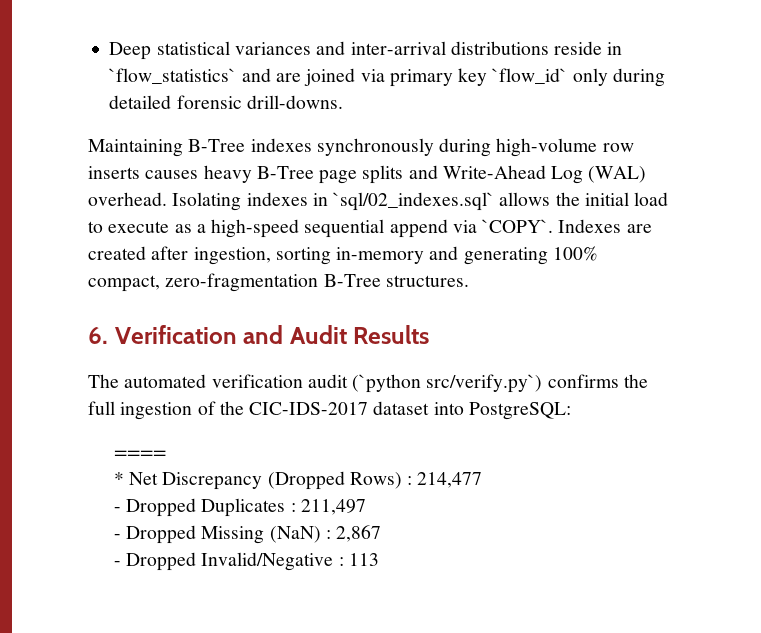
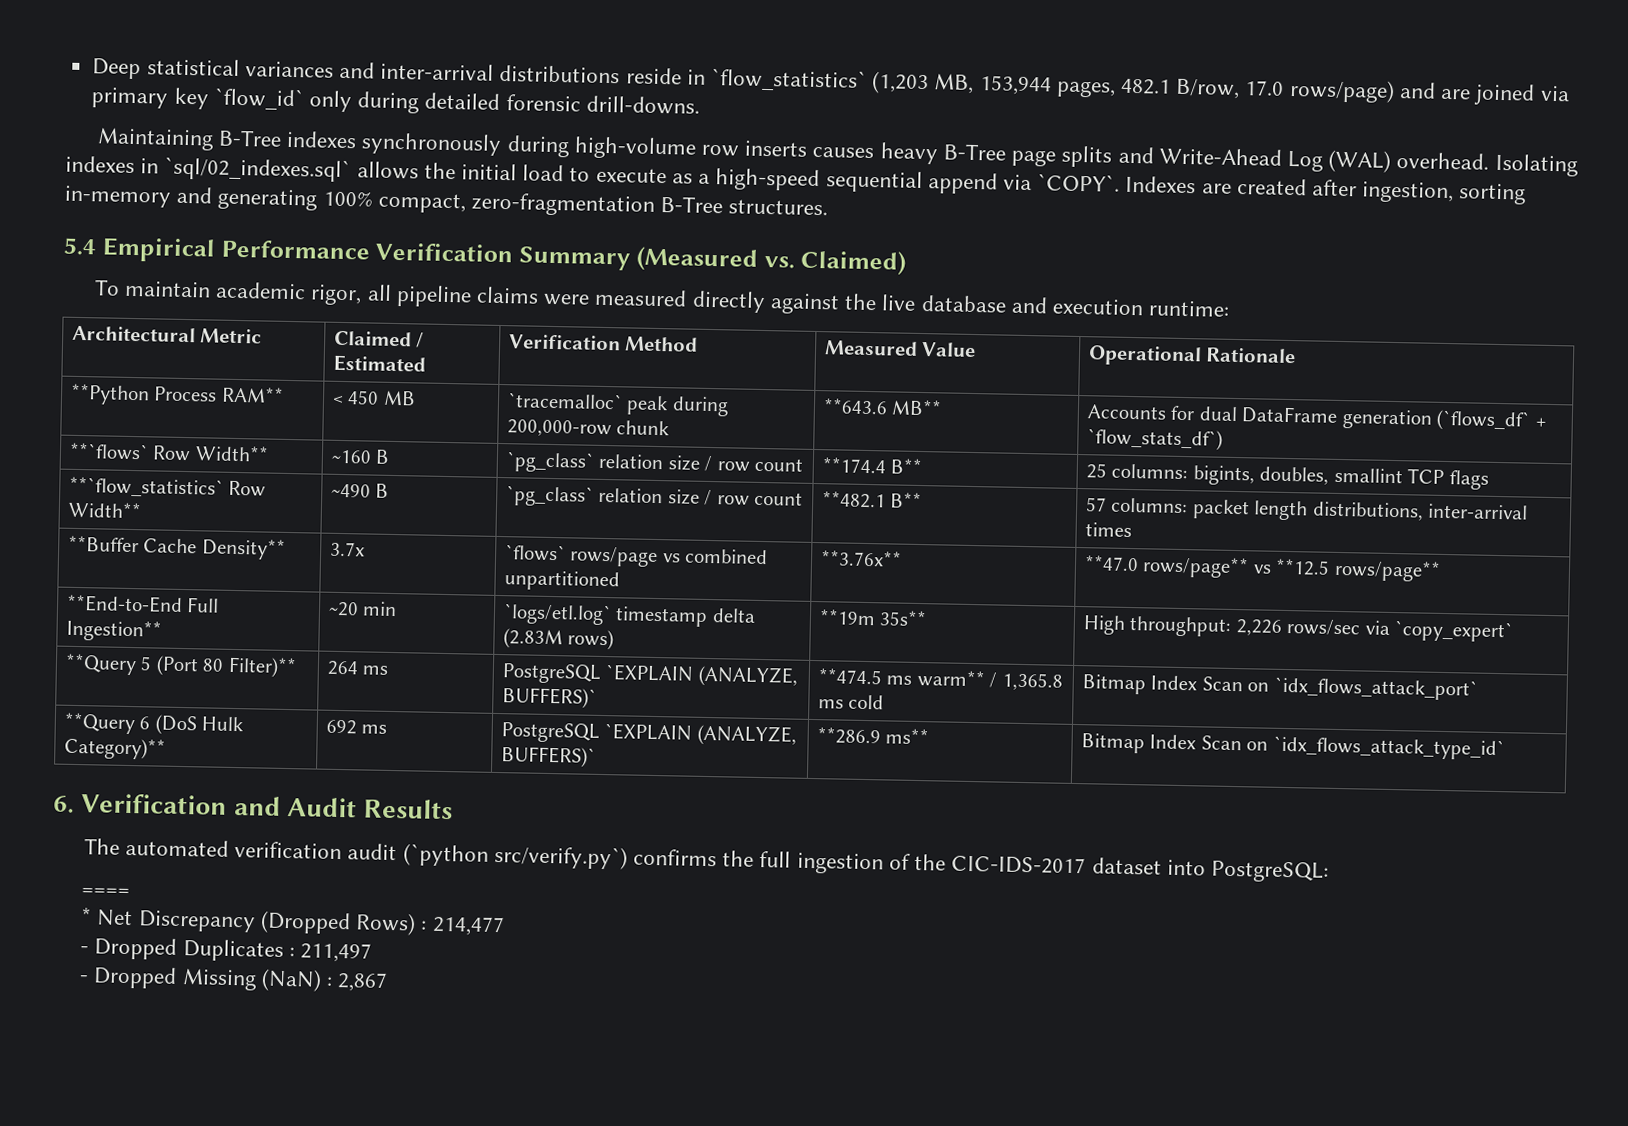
(237, 76) none -> [871,71,1395,103] (1,203 MB, 153,944 pages, 482.1 B/row, 17.0 rows/page)
(469, 281) none -> [63,237,907,276] [93,279,1231,317] [71,325,263,344] [333,330,425,348] [332,354,426,373] [508,334,699,352] [823,340,977,358] [1087,345,1297,367] [69,383,284,406] [331,390,416,406] [506,392,729,417] [506,419,671,438] [822,398,943,416] [1086,404,1548,432] [1086,428,1223,451] [68,442,269,462] [330,449,391,464] [505,451,804,473] [821,457,923,475] [1085,463,1490,490] [68,476,267,498] [67,501,142,519] [330,483,390,498] [505,485,804,507] [821,491,923,509] [1085,497,1529,521] [1084,522,1132,538] [67,535,286,560] [329,541,365,557] [503,544,769,568] [503,570,620,592] [819,550,902,567] [1083,555,1441,582] [65,594,220,613] [65,619,162,642] [327,601,398,617] [502,603,756,627] [502,628,615,651] [818,609,928,627] [1082,615,1514,643] [64,653,297,679] [326,660,389,676] [501,663,799,688] [501,687,597,709] [817,668,1063,691] [817,694,885,710] [1081,674,1478,701] [63,712,245,736] [63,737,166,760] [325,719,388,735] [500,722,797,747] [500,746,596,768] [816,727,930,745] [1080,733,1505,761] // 5.4 Empirical Performance Verification Summary (Measured vs. Claimed) // To maintain academic rigor, all pipeline claims were measured directly against the live database and execution runtime: // Architectural Metric | Claimed / Estimated | Verification Method | Measured Value | Operational Rationale // **Python Process RAM** | < 450 MB | `tracemalloc` peak during 200,000-row chunk | **643.6 MB** | Accounts for dual DataFrame generation (`flows_df` + `flow_stats_df`) // **`flows` Row Width** | ~160 B | `pg_class` relation size / row count | **174.4 B** | 25 columns: bigints, doubles, smallint TCP flags // **`flow_statistics` Row Width** | ~490 B | `pg_class` relation size / row count | **482.1 B** | 57 columns: packet length distributions, inter-arrival times // **Buffer Cache Density** | 3.7x | `flows` rows/page vs combined unpartitioned | **3.76x** | **47.0 rows/page** vs **12.5 rows/page** // **End-to-End Full Ingestion** | ~20 min | `logs/etl.log` timestamp delta (2.83M rows) | **19m 35s** | High throughput: 2,226 rows/sec via `copy_expert` // **Query 5 (Port 80 Filter)** | 264 ms | PostgreSQL `EXPLAIN (ANALYZE, BUFFERS)` | **474.5 ms warm** / 1,365.8 ms cold | Bitmap Index Scan on `idx_flows_attack_port` // **Query 6 (DoS Hulk Category)** | 692 ms | PostgreSQL `EXPLAIN (ANALYZE, BUFFERS)` | **286.9 ms** | Bitmap Index Scan on `idx_flows_attack_type_id`
[113,552,379,571] // - Dropped Invalid/Negative : 113 -> (389, 982) none

